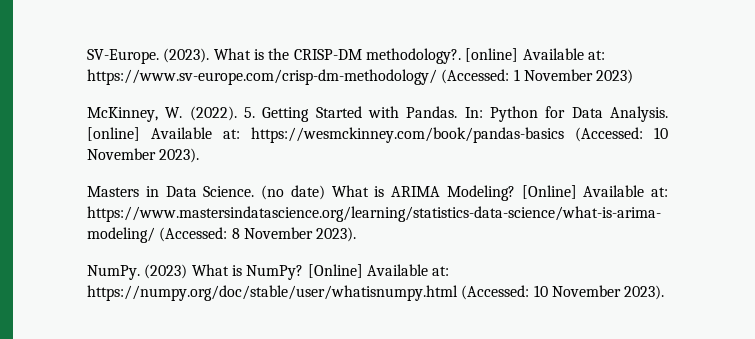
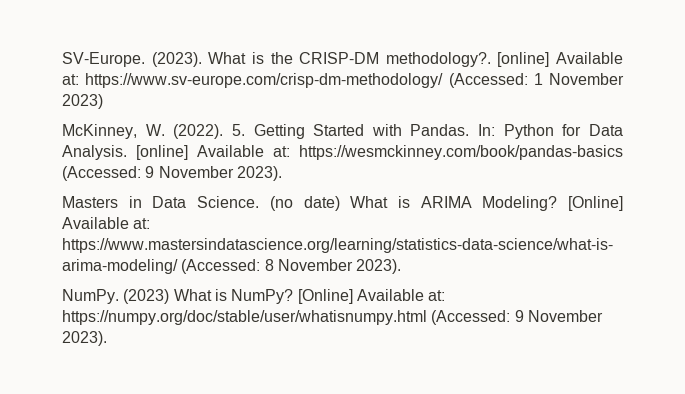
[654,127,668,139] 10 -> [145,166,155,178] 9
[533,285,548,297] 10 -> [514,310,524,322] 9

